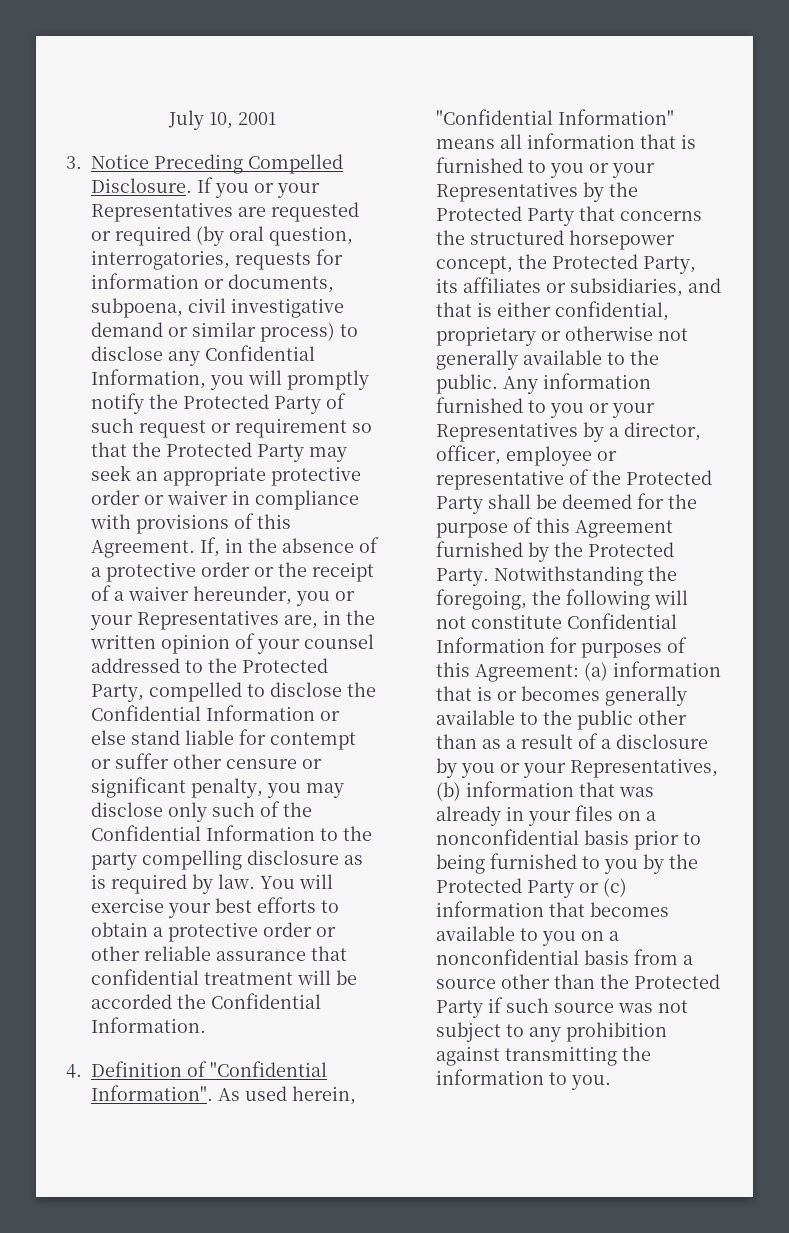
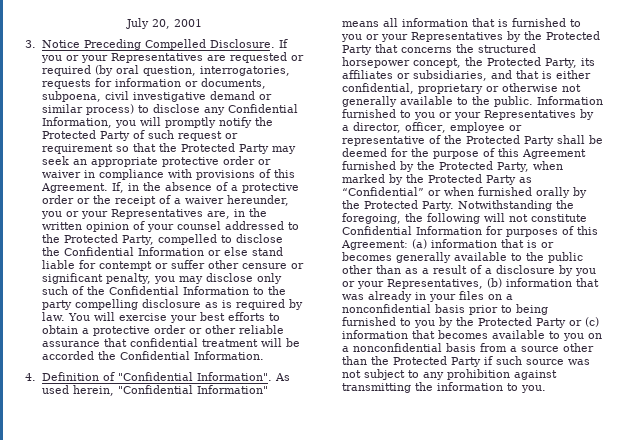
[208,112,233,129] 10, -> [151,19,170,29] 20,
[503,373,652,394] Any information -> [536,96,603,105] Information
(675, 549) none -> [496,161,564,172] [341,174,532,185] [341,187,587,198] [341,200,418,209] Party, when marked by the Protected Party as “Confidential” or when furnished orally by the Protected

